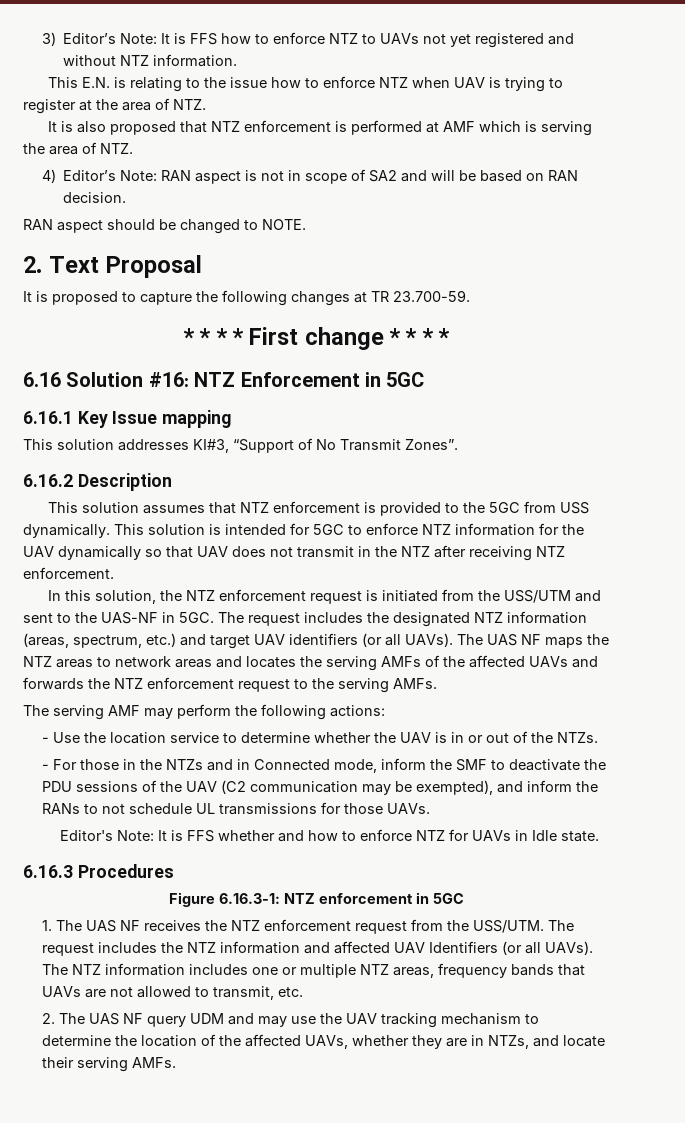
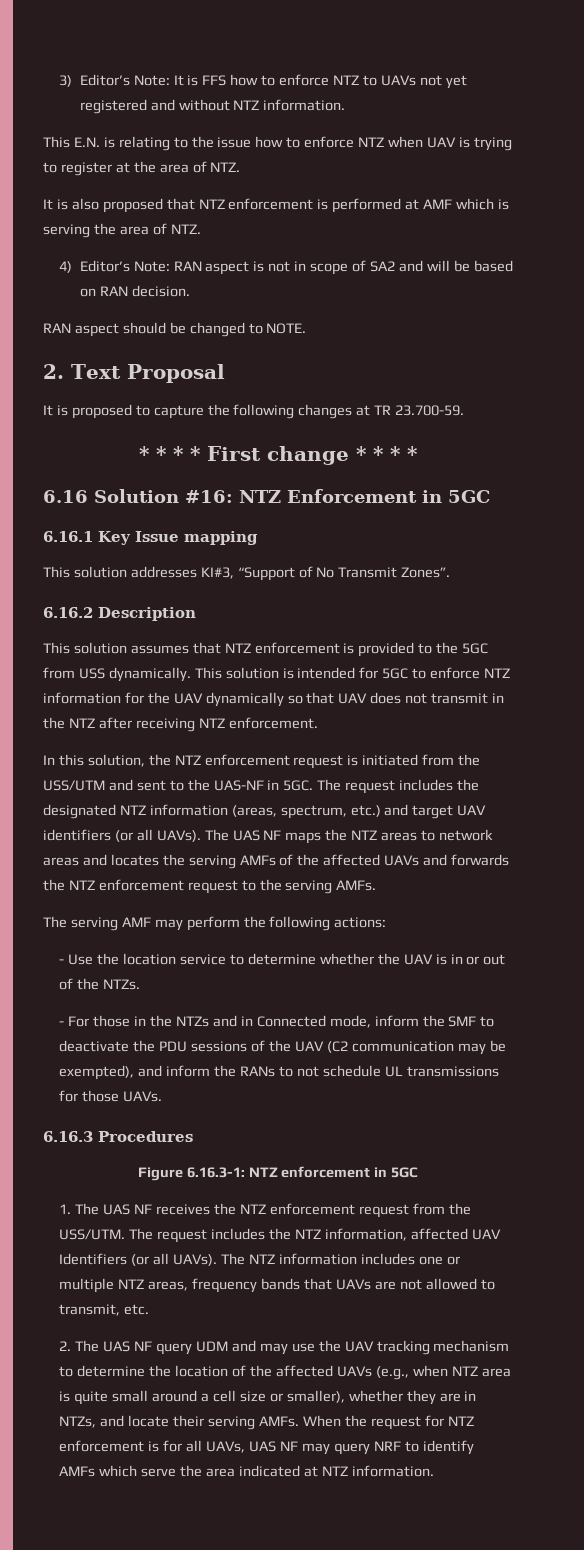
[60,829,600,842] // Editor's Note: It is FFS whether and how to enforce NTZ for UAVs in Idle state. -> (163, 1096) none
[219,941,330,954] information and -> [324,1228,407,1241] information,
[304,1035,348,1049] UAVs, -> [336,1365,511,1380] [59,1390,345,1405] UAVs (e.g., when NTZ area is quite small around a cell size or smaller),
(176, 1062) none -> [302,1415,474,1430] [59,1440,474,1455] [59,1465,434,1477] When the request for NTZ enforcement is for all UAVs, UAS NF may query NRF to identify AMFs which serve the area indicated at NTZ information.

